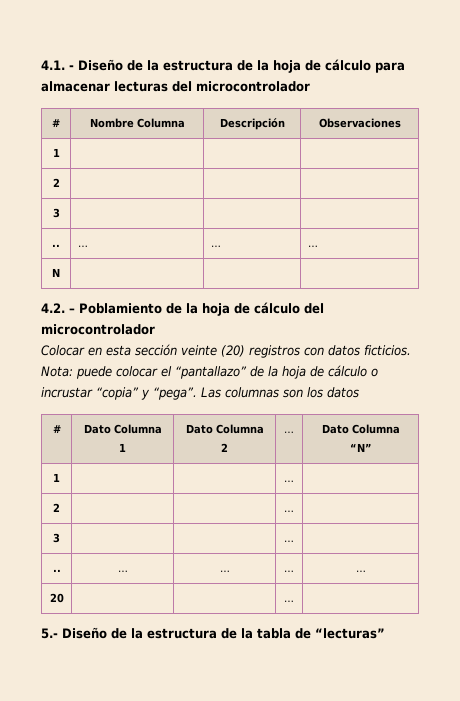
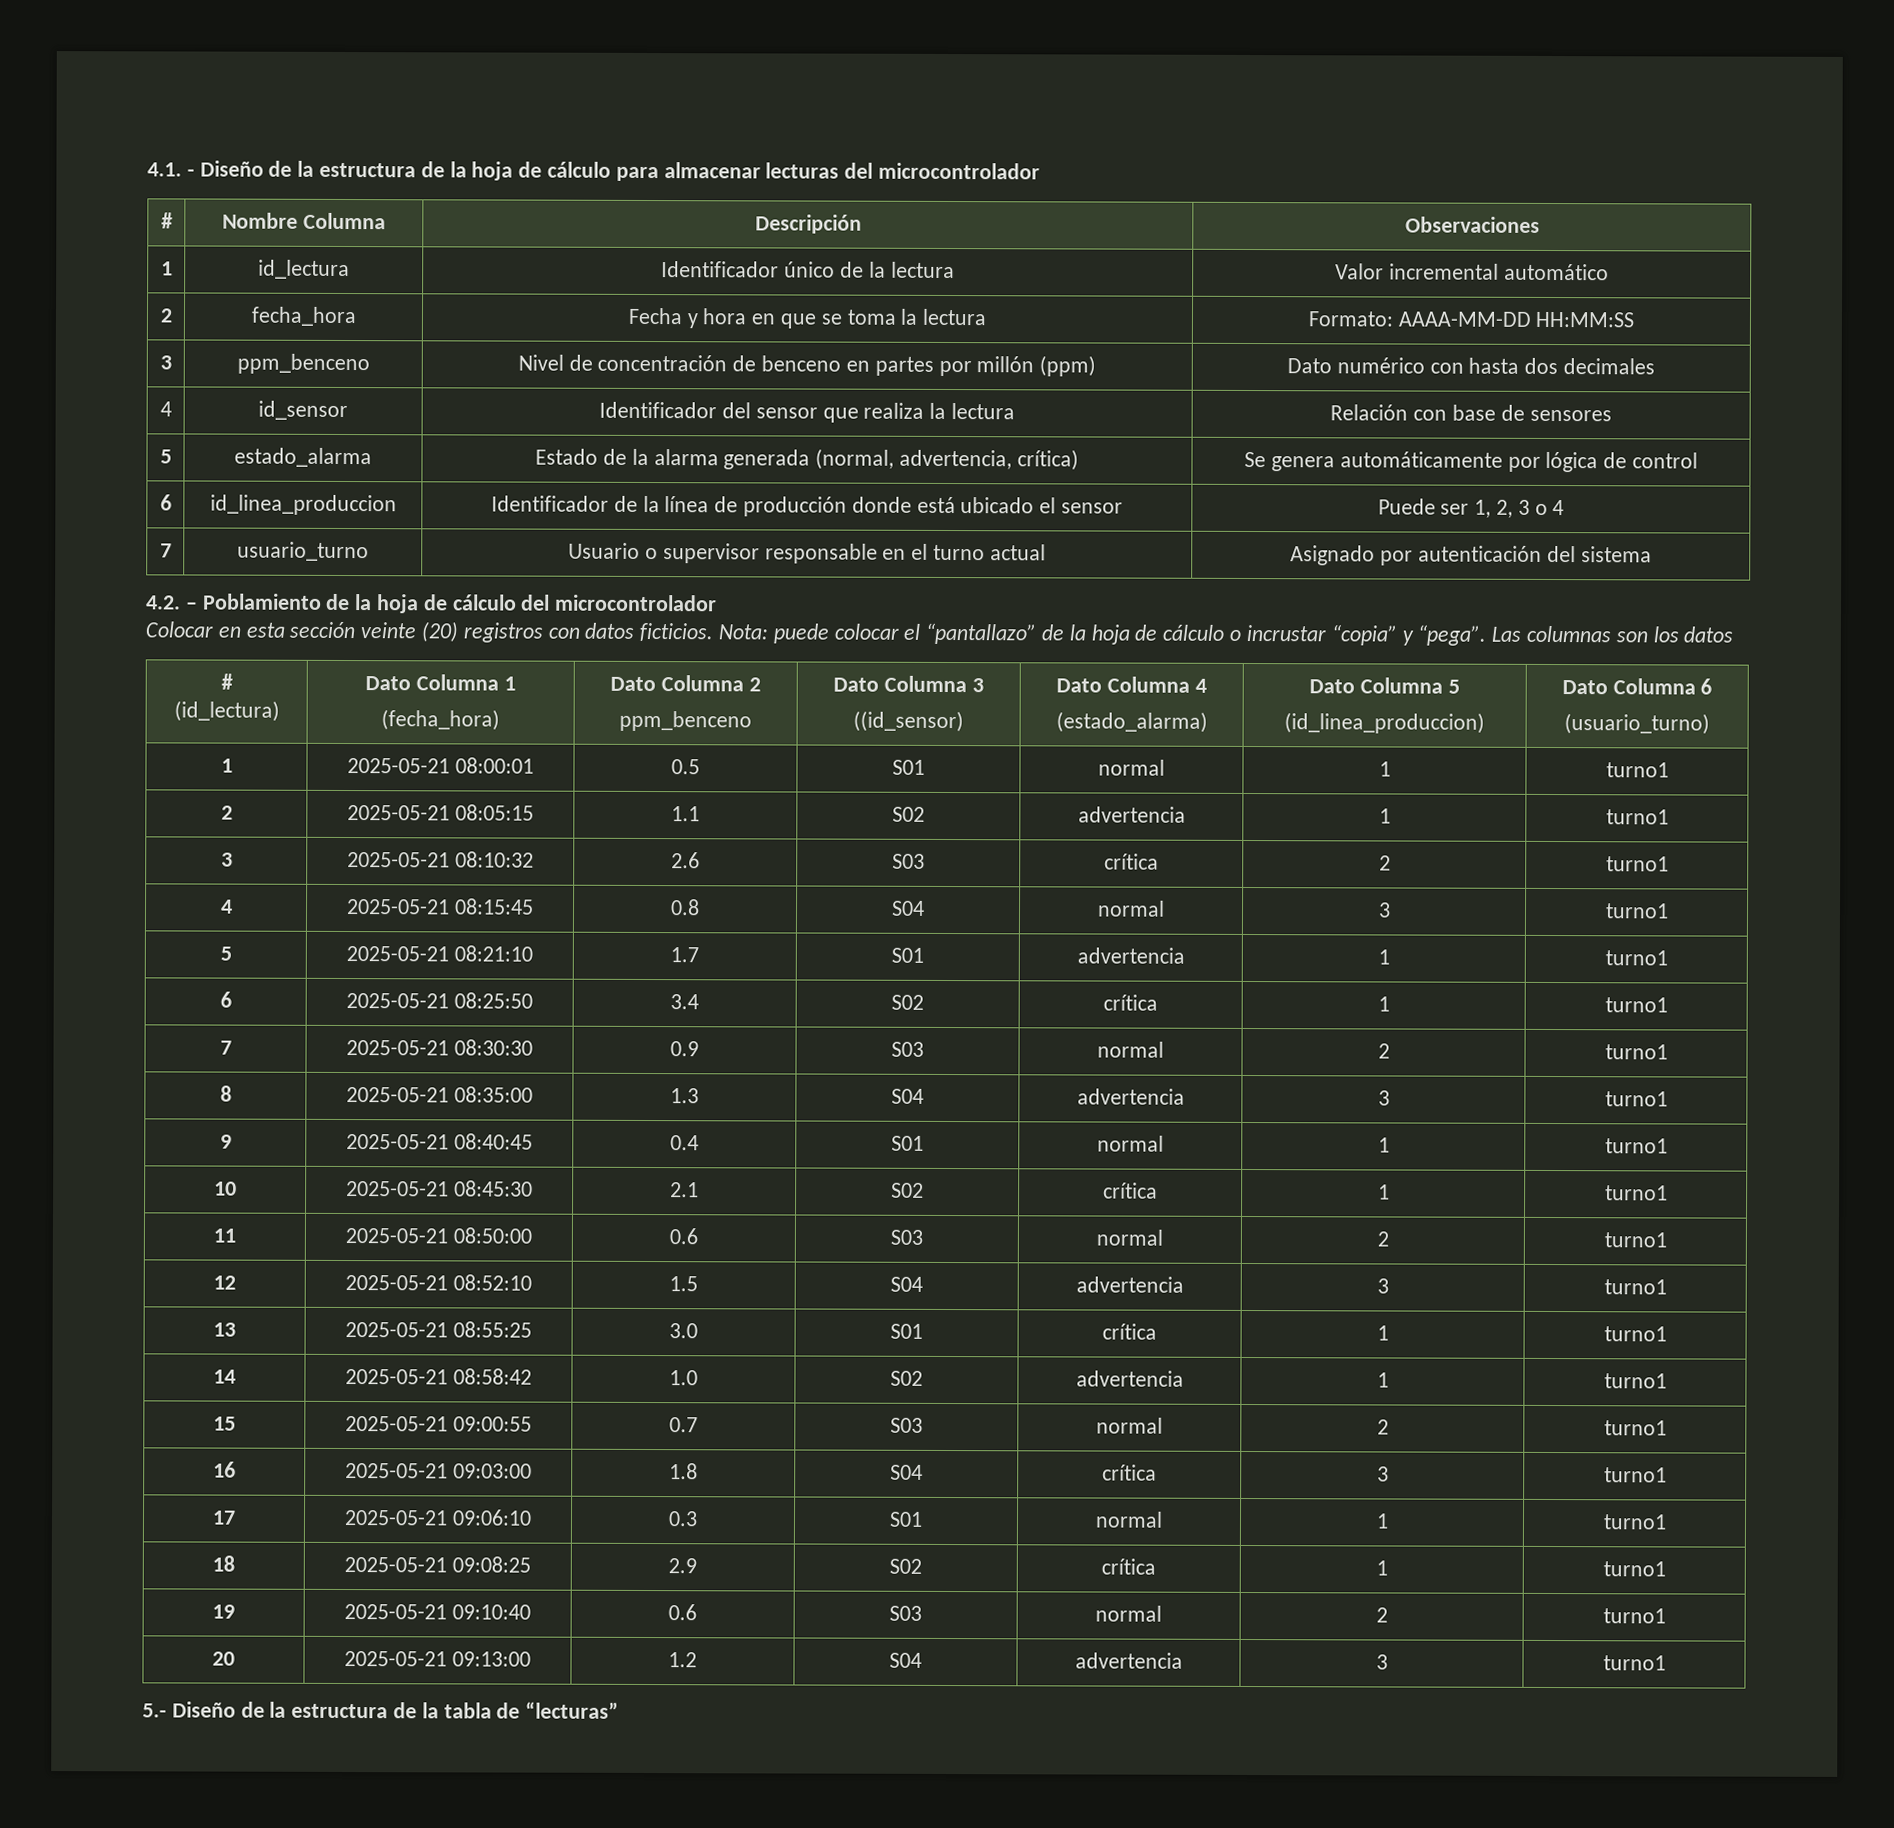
[52,178,60,187] [52,208,60,218] [52,244,60,247] [77,245,88,247] [210,245,221,247] [307,245,318,247] [52,268,60,277] | | // 2 | | | // 3 | | | // .. | … | … | … // N | | | -> [258,259,350,280] [661,261,955,279] [1335,263,1609,281] [159,308,173,323] [250,306,357,327] [627,307,988,329] [1307,311,1635,328] [159,355,172,370] [236,353,370,375] [517,354,1097,377] [1286,357,1656,375] [159,401,172,417] [258,400,348,421] [599,401,1015,423] [1330,404,1612,422] [159,449,172,464] [234,447,372,468] [535,448,1079,471] [1244,451,1698,473] [159,494,172,511] [209,494,397,516] [490,495,1124,517] [1377,498,1565,518] [159,543,172,558] [237,541,369,562] [568,542,1046,564] [1290,545,1652,566] id_lectura | Identificador único de la lectura | Valor incremental automático // 2 | fecha_hora | Fecha y hora en que se toma la lectura | Formato: AAAA-MM-DD HH:MM:SS // 3 | ppm_benceno | Nivel de concentración de benceno en partes por millón (ppm) | Dato numérico con hasta dos decimales // 4 | id_sensor | Identificador del sensor que realiza la lectura | Relación con base de sensores // 5 | estado_alarma | Estado de la alarma generada (normal, advertencia, crítica) | Se genera automáticamente por lógica de control // 6 | id_linea_produccion | Identificador de la línea de producción donde está ubicado el sensor | Puede ser 1, 2, 3 o 4 // 7 | usuario_turno | Usuario o supervisor responsable en el turno actual | Asignado por autenticación del sistema
(61, 429) none -> [173,700,280,722] // (id_lectura)
(127, 447) none -> [381,709,500,731] // (fecha_hora)
[284,431,294,433] [321,424,400,434] [349,443,372,452] [53,473,60,482] [284,480,294,482] [53,503,60,512] [284,510,294,512] [53,533,60,543] [284,540,294,542] [52,569,61,572] [117,570,128,572] [219,570,230,572] [284,570,294,572] [355,570,366,572] [49,593,64,603] [284,600,294,602] | … | Dato Columna “N” // 1 | | | … | // 2 | | | … | // 3 | | | … | // .. | … | … | … | … // 20 | | | … | -> [619,710,752,732] [833,675,984,693] [853,710,964,733] [1056,676,1207,693] [1055,711,1208,733] [1309,677,1460,694] [1284,712,1485,734] [1561,678,1713,695] [1564,713,1710,735] [220,758,233,773] [347,757,534,774] [671,759,700,775] [892,759,925,775] [1098,759,1165,776] [1378,761,1391,777] [1605,762,1669,778] [220,805,233,820] [347,804,534,821] [671,806,700,822] [892,806,925,822] [1077,806,1186,823] [1378,808,1391,824] [1605,809,1669,825] [220,852,233,867] [347,851,534,868] [671,852,700,869] [892,853,925,869] [1104,853,1159,870] [1378,855,1391,871] [1605,856,1669,872] [219,899,233,914] [346,898,534,915] [670,899,700,916] [891,900,925,916] [1097,900,1165,917] [1377,902,1391,918] [1604,903,1669,919] [219,946,232,961] [346,945,533,962] [670,947,699,963] [891,947,924,963] [1076,947,1185,964] [1377,949,1390,965] [1604,950,1668,966] [219,991,232,1008] [346,992,533,1009] [670,994,699,1010] [891,994,924,1010] [1103,994,1158,1011] [1377,996,1390,1012] [1604,997,1668,1013] [219,1040,232,1055] [346,1039,533,1056] [670,1041,699,1057] [891,1041,924,1057] [1097,1041,1164,1058] [1377,1043,1390,1059] [1604,1044,1668,1060] [219,1085,232,1102] [346,1086,533,1103] [670,1088,699,1104] [891,1088,924,1104] [1076,1088,1185,1105] [1377,1090,1390,1106] [1604,1091,1668,1107] [219,1134,232,1149] [346,1133,533,1150] [670,1135,699,1151] [891,1135,924,1151] [1097,1135,1164,1152] [1377,1137,1390,1153] [1604,1138,1668,1154] [214,1181,237,1196] [346,1180,533,1197] [670,1182,699,1198] [891,1182,924,1198] [1103,1182,1158,1199] [1377,1184,1390,1200] [1604,1185,1668,1201] [213,1228,236,1243] [345,1227,532,1244] [669,1228,698,1245] [890,1229,923,1245] [1096,1229,1163,1246] [1376,1231,1389,1247] [1603,1232,1667,1248] [213,1275,236,1290] [345,1274,532,1291] [669,1276,698,1292] [890,1276,923,1292] [1075,1276,1184,1293] [1376,1278,1389,1294] [1603,1279,1667,1295] [213,1322,236,1337] [345,1321,532,1338] [669,1323,698,1339] [890,1323,923,1339] [1102,1323,1157,1340] [1376,1325,1389,1341] [1603,1326,1667,1342] [213,1369,236,1384] [345,1368,532,1385] [669,1370,698,1386] [890,1370,923,1386] [1075,1370,1184,1387] [1376,1372,1389,1388] [1603,1373,1667,1389] [213,1416,236,1431] [345,1416,532,1432] [669,1417,698,1433] [890,1417,923,1433] [1096,1417,1163,1434] [1376,1419,1389,1435] [1603,1420,1667,1436] [213,1461,236,1478] [345,1463,532,1479] [669,1463,698,1480] [890,1464,923,1480] [1102,1464,1157,1481] [1376,1466,1389,1482] [1603,1467,1667,1483] [212,1510,236,1525] [344,1509,532,1526] [668,1511,698,1527] [889,1511,923,1527] [1095,1511,1163,1528] [1375,1513,1389,1529] [1602,1514,1667,1530] [212,1555,235,1572] [344,1556,531,1573] [668,1558,697,1574] [889,1558,922,1574] [1101,1558,1156,1575] [1375,1560,1388,1576] [1602,1561,1666,1577] [212,1604,235,1619] [344,1604,531,1620] [668,1604,697,1621] [889,1605,922,1621] [1095,1605,1162,1622] [1375,1607,1388,1623] [1602,1608,1666,1624] [212,1651,235,1666] [344,1651,531,1667] [668,1652,697,1668] [889,1652,922,1668] [1074,1652,1183,1669] [1375,1654,1388,1670] [1602,1655,1666,1671] // ppm_benceno | Dato Columna 3 // ((id_sensor) | Dato Columna 4 // (estado_alarma) | Dato Columna 5 // (id_linea_produccion) | Dato Columna 6 // (usuario_turno) // 1 | 2025-05-21 08:00:01 | 0.5 | S01 | normal | 1 | turno1 // 2 | 2025-05-21 08:05:15 | 1.1 | S02 | advertencia | 1 | turno1 // 3 | 2025-05-21 08:10:32 | 2.6 | S03 | crítica | 2 | turno1 // 4 | 2025-05-21 08:15:45 | 0.8 | S04 | normal | 3 | turno1 // 5 | 2025-05-21 08:21:10 | 1.7 | S01 | advertencia | 1 | turno1 // 6 | 2025-05-21 08:25:50 | 3.4 | S02 | crítica | 1 | turno1 // 7 | 2025-05-21 08:30:30 | 0.9 | S03 | normal | 2 | turno1 // 8 | 2025-05-21 08:35:00 | 1.3 | S04 | advertencia | 3 | turno1 // 9 | 2025-05-21 08:40:45 | 0.4 | S01 | normal | 1 | turno1 // 10 | 2025-05-21 08:45:30 | 2.1 | S02 | crítica | 1 | turno1 // 11 | 2025-05-21 08:50:00 | 0.6 | S03 | normal | 2 | turno1 // 12 | 2025-05-21 08:52:10 | 1.5 | S04 | advertencia | 3 | turno1 // 13 | 2025-05-21 08:55:25 | 3.0 | S01 | crítica | 1 | turno1 // 14 | 2025-05-21 08:58:42 | 1.0 | S02 | advertencia | 1 | turno1 // 15 | 2025-05-21 09:00:55 | 0.7 | S03 | normal | 2 | turno1 // 16 | 2025-05-21 09:03:00 | 1.8 | S04 | crítica | 3 | turno1 // 17 | 2025-05-21 09:06:10 | 0.3 | S01 | normal | 1 | turno1 // 18 | 2025-05-21 09:08:25 | 2.9 | S02 | crítica | 1 | turno1 // 19 | 2025-05-21 09:10:40 | 0.6 | S03 | normal | 2 | turno1 // 20 | 2025-05-21 09:13:00 | 1.2 | S04 | advertencia | 3 | turno1

